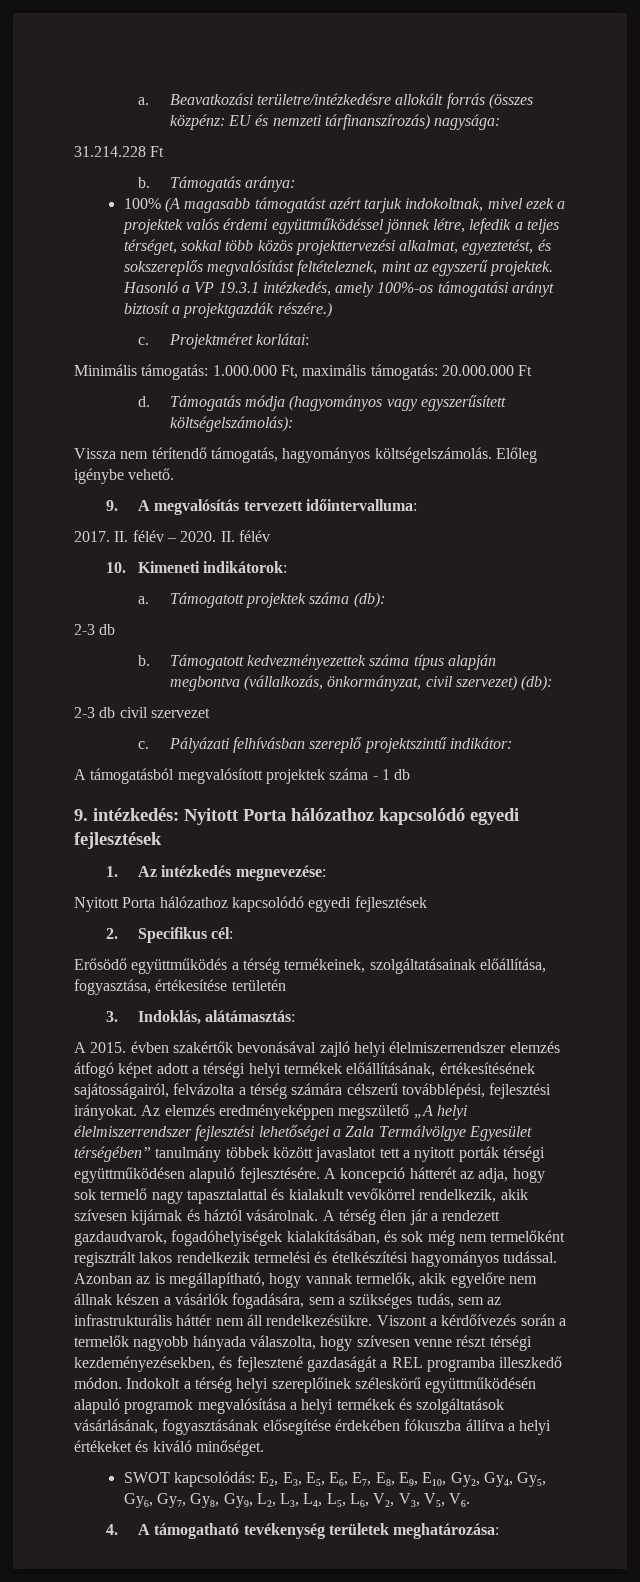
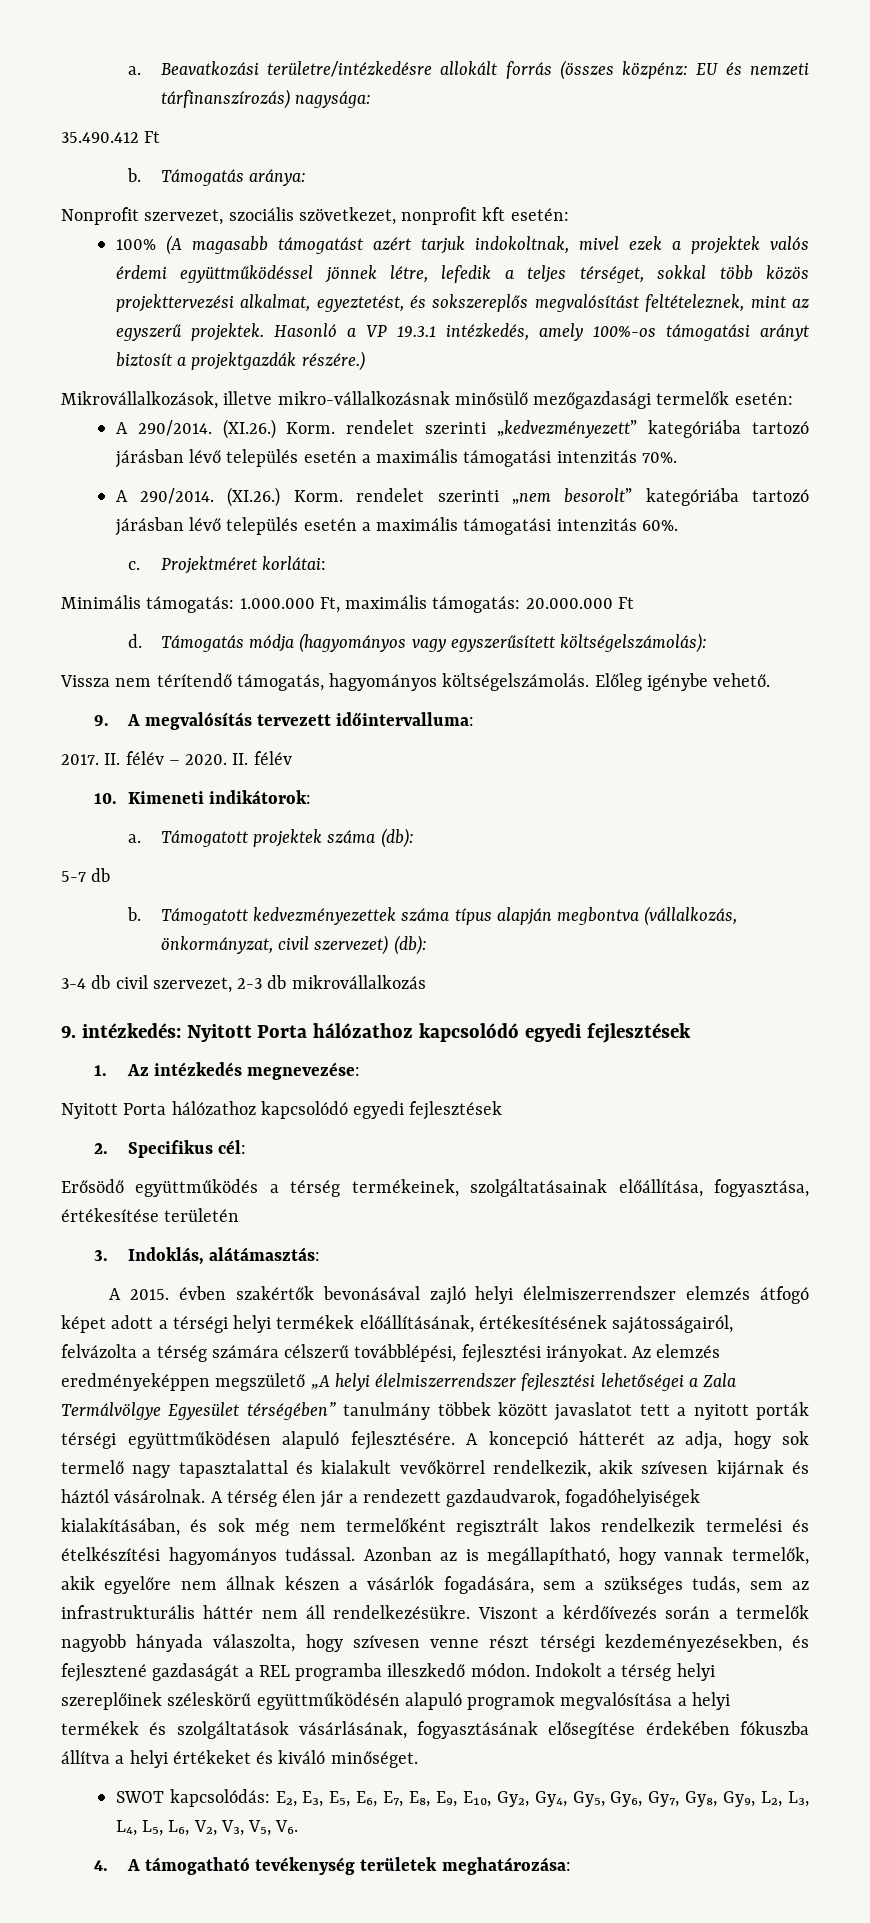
[74,146,146,157] 31.214.228 -> [61,132,139,143] 35.490.412
(296, 184) none -> [61,207,569,225] // Nonprofit szervezet, szociális szövetkezet, nonprofit kft esetén:
(332, 310) none -> [61,391,793,409] [115,419,810,439] [114,449,677,468] [115,487,809,507] [114,517,678,536] // Mikrovállalkozások, illetve mikro-vállalkozásnak minősülő mezőgazdasági termelők esetén: // A 290/2014. (XI.26.) Korm. rendelet szerinti „kedvezményezett” kategóriába tartozó járásban lévő település esetén a maximális támogatási intenzitás 70%. // A 290/2014. (XI.26.) Korm. rendelet szerinti „nem besorolt” kategóriába tartozó járásban lévő település esetén a maximális támogatási intenzitás 60%.
[74,624,95,635] 2-3 -> [61,871,86,882] 5-7
[74,707,210,718] [137,737,513,753] [74,768,411,784] 2-3 db civil szervezet // c. Pályázati felhívásban szereplő projektszintű indikátor: // A támogatásból megvalósított projektek száma - 1 db -> [61,975,426,993] 3-4 db civil szervezet, 2-3 db mikrovállalkozás

